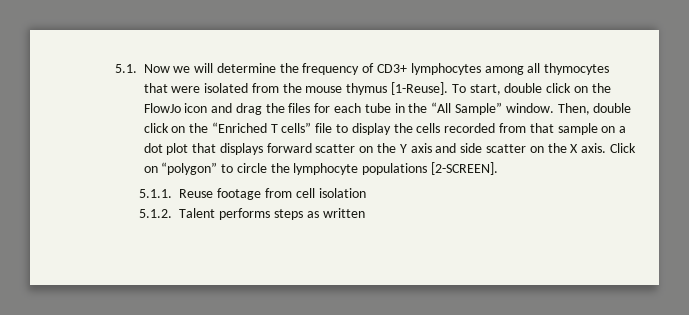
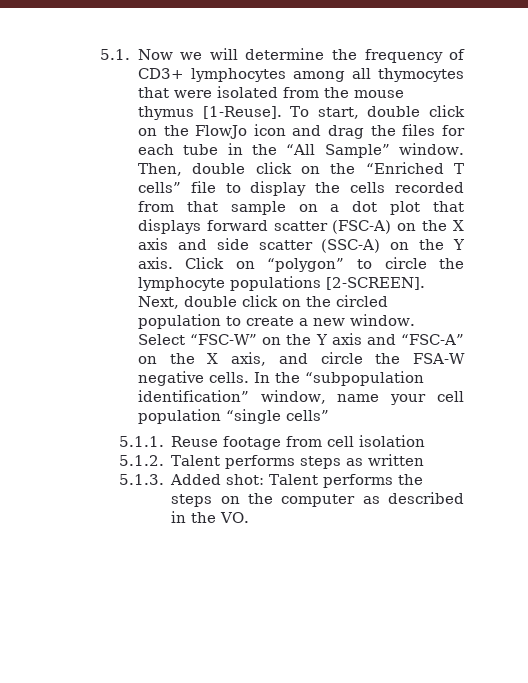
[359,143,407,153] on the Y -> [332,220,465,234] (FSC-A) on the X
[529,143,579,153] on the X -> [321,239,466,253] (SSC-A) on the Y
(499, 168) none -> [137,295,388,309] [137,314,415,329] [137,333,465,345] [137,352,466,366] [137,371,424,386] [137,390,464,405] [137,409,329,424] Next, double click on the circled population to create a new window. Select “FSC-W” on the Y axis and “FSC-A” on the X axis, and circle the FSA-W negative cells. In the “subpopulation identification” window, name your cell population “single cells”
(365, 213) none -> [118,474,424,488] [171,492,465,507] [171,511,250,523] // 5.1.3. Added shot: Talent performs the steps on the computer as described in the VO.

